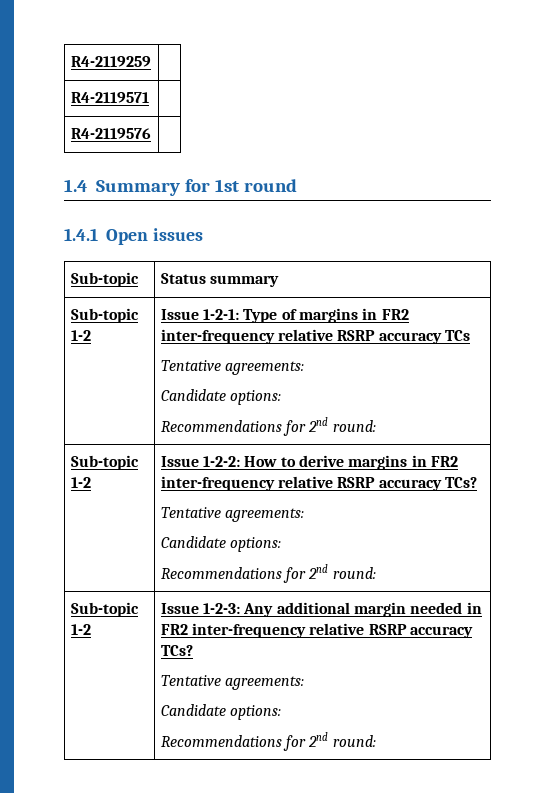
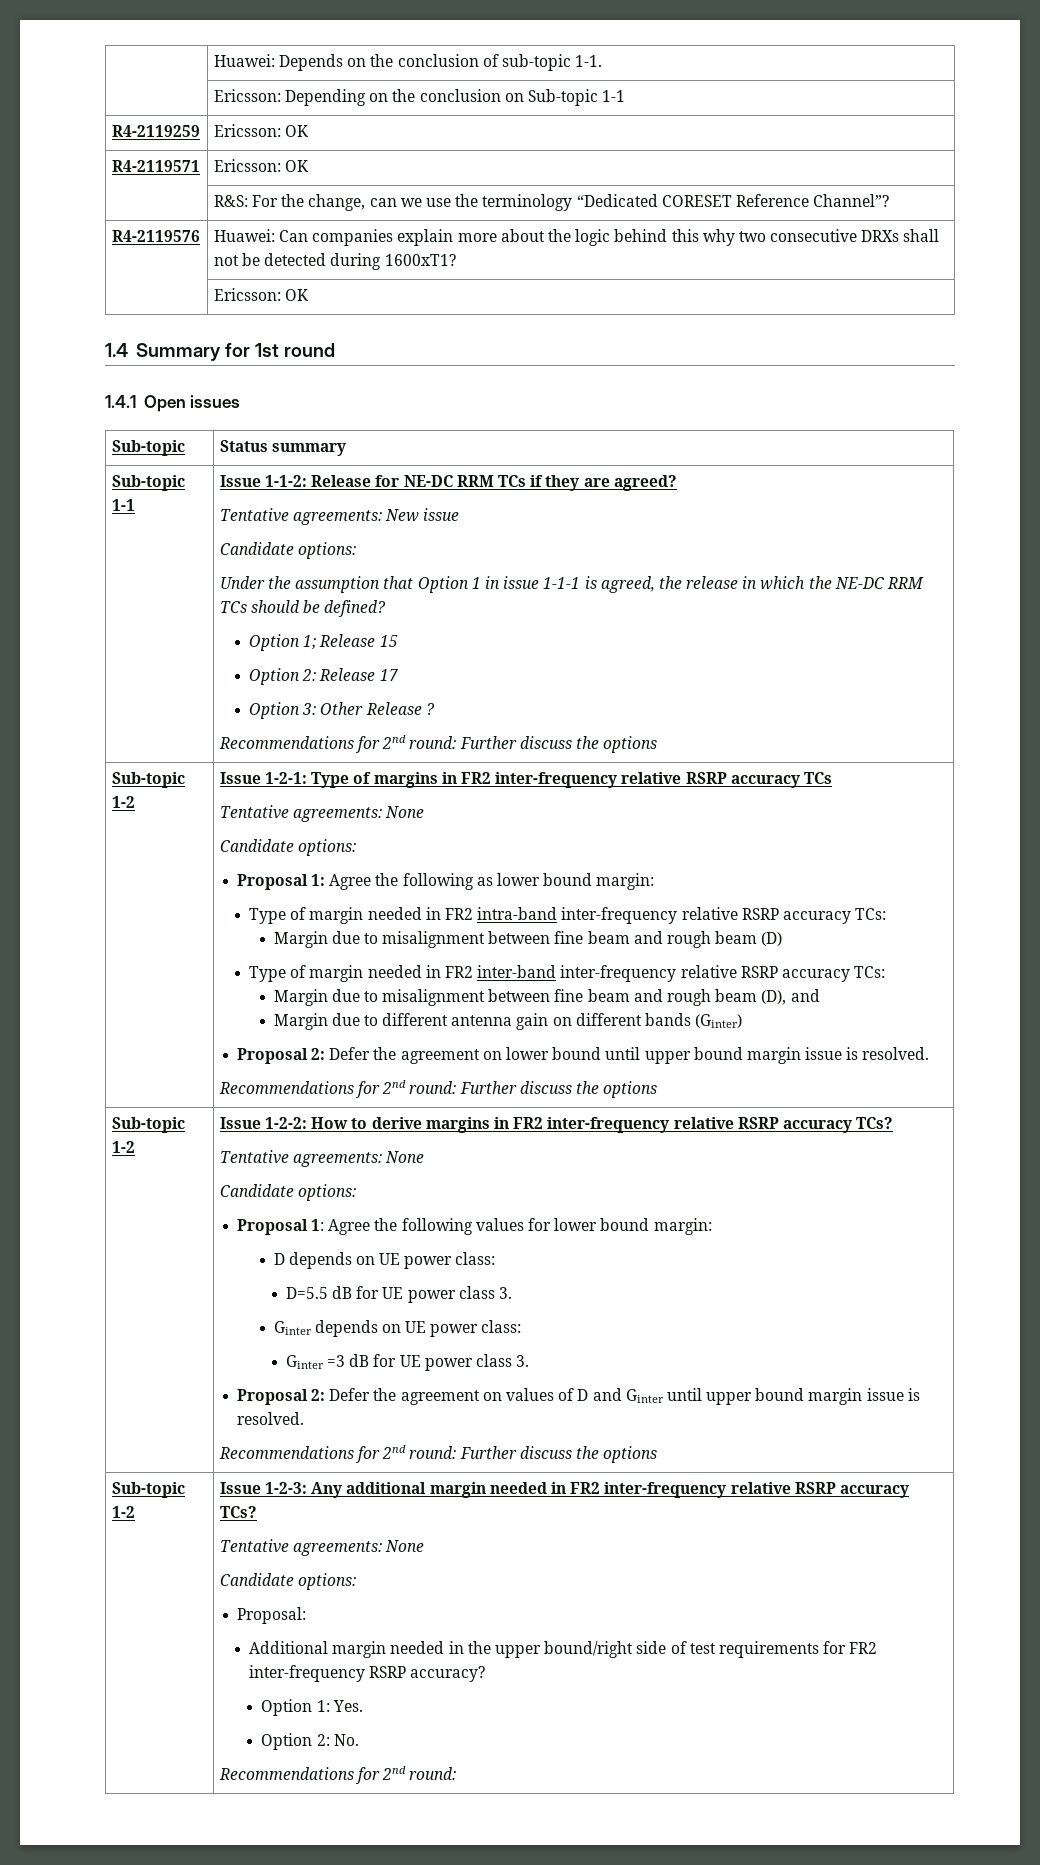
(70, 61) none -> [213,54,603,71] [213,89,626,106] | Huawei: Depends on the conclusion of sub-topic 1-1. // | Ericsson: Depending on the conclusion on Sub-topic 1-1 //
(151, 61) none -> [213,124,310,137] Ericsson: OK
[70,128,151,139] // R4-2119576 | -> [213,159,310,172] [213,194,890,211] [111,230,200,242] [213,229,940,246] [213,253,456,270] [213,288,310,301] Ericsson: OK // | R&S: For the change, can we use the terminology “Dedicated CORESET Reference Channel”? // R4-2119576 | Huawei: Can companies explain more about the logic behind this why two consecutive DRXs shall not be detected during 1600xT1? // | Ericsson: OK
(280, 281) none -> [111,475,185,491] [111,499,135,511] [219,475,677,491] [219,508,460,525] [219,542,357,559] [219,576,924,593] [219,600,387,617] [249,634,398,651] [249,668,398,685] [249,702,435,719] [218,735,658,753] // Sub-topic 1-1 | Issue 1-1-2: Release for NE-DC RRM TCs if they are agreed? // Tentative agreements: New issue // Candidate options: // Under the assumption that Option 1 in issue 1-1-1 is agreed, the release in which the NE-DC RRM TCs should be defined? // Option 1; Release 15 // Option 2: Release 17 // Option 3: Other Release ? // Recommendations for 2nd round: Further discuss the options
[225,361,305,375] [160,389,282,405] [160,417,376,436] agreements: // Candidate options: // Recommendations for 2nd round: -> [293,806,425,822] [219,839,357,856] [236,873,655,890] [249,907,887,924] [273,931,783,948] [249,965,886,982] [273,989,820,1006] [273,1013,743,1030] [236,1047,930,1064] [218,1080,658,1098] agreements: None // Candidate options: // Proposal 1: Agree the following as lower bound margin: // Type of margin needed in FR2 intra-band inter-frequency relative RSRP accuracy TCs: // Margin due to misalignment between fine beam and rough beam (D) // Type of margin needed in FR2 inter-band inter-frequency relative RSRP accuracy TCs: // Margin due to misalignment between fine beam and rough beam (D), and // Margin due to different antenna gain on different bands (Ginter) // Proposal 2: Defer the agreement on lower bound until upper bound margin issue is resolved. // Recommendations for 2nd round: Further discuss the options
[225,508,305,522] [160,536,282,552] [160,564,376,583] agreements: // Candidate options: // Recommendations for 2nd round: -> [293,1151,425,1167] [219,1184,357,1201] [236,1218,712,1235] [273,1252,496,1269] [285,1286,512,1303] [273,1320,522,1337] [285,1354,530,1371] [236,1388,920,1405] [236,1412,304,1425] [218,1445,658,1463] agreements: None // Candidate options: // Proposal 1: Agree the following values for lower bound margin: // D depends on UE power class: // D=5.5 dB for UE power class 3. // Ginter depends on UE power class: // Ginter =3 dB for UE power class 3. // Proposal 2: Defer the agreement on values of D and Ginter until upper bound margin issue is resolved. // Recommendations for 2nd round: Further discuss the options
[225,676,305,690] [160,704,282,720] agreements: // Candidate options: -> [293,1540,425,1556] [219,1573,357,1590] [236,1607,306,1624] [249,1641,878,1658] [249,1665,486,1682] [261,1699,363,1716] [261,1733,359,1750] agreements: None // Candidate options: // Proposal: // Additional margin needed in the upper bound/right side of test requirements for FR2 inter-frequency RSRP accuracy? // Option 1: Yes. // Option 2: No.

